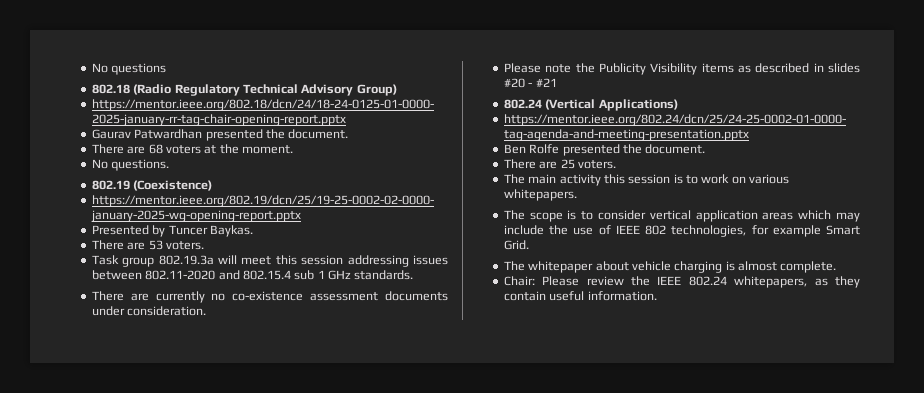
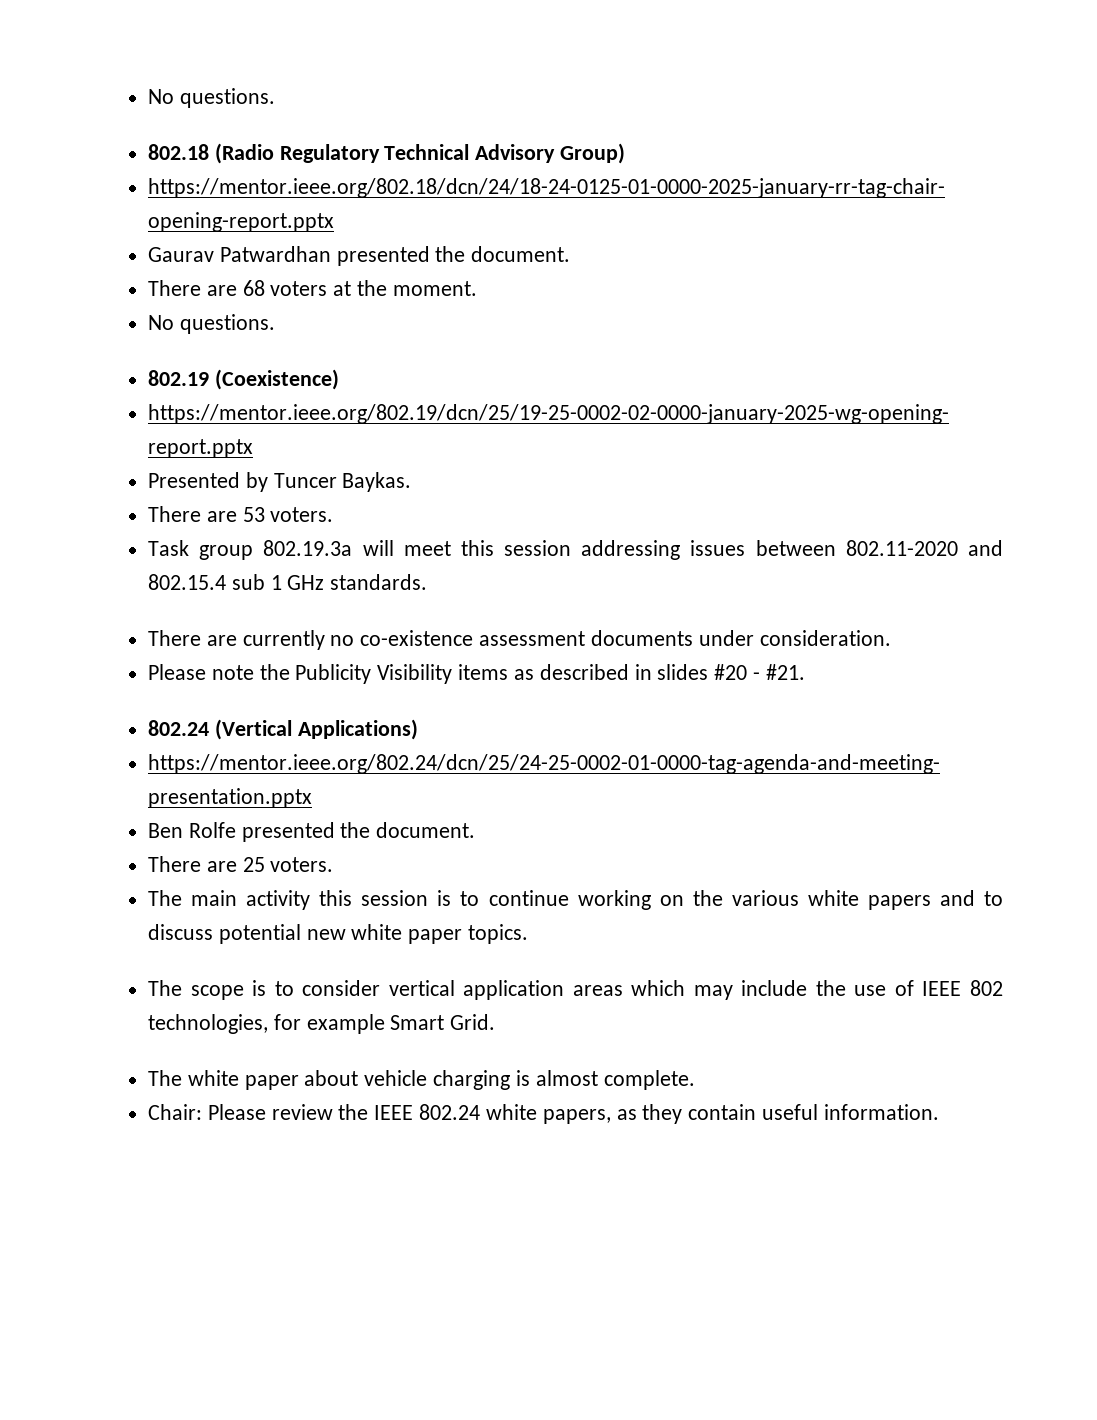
[91,63,167,75] No questions -> [148,88,275,108] No questions.
[535,78,557,87] #21 -> [765,664,805,680] #21.
[701,174,790,184] [503,189,577,201] work on various whitepapers. -> [488,890,1004,910] [148,924,529,944] continue working on the various white papers and to discuss potential new white paper topics.
[528,261,594,273] whitepaper -> [187,1070,299,1090] white paper
[734,276,808,288] whitepapers, -> [485,1104,611,1124] white papers,

